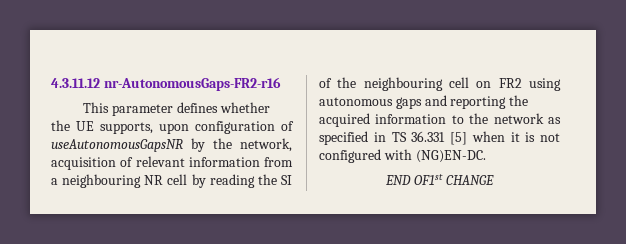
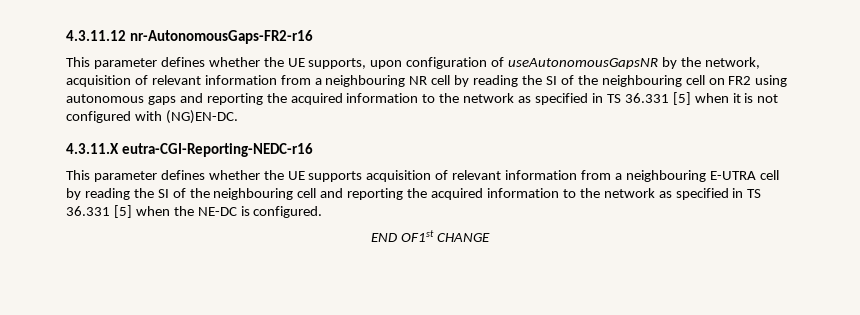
(486, 156) none -> [66,143,313,157] [66,170,779,182] [66,188,762,200] [66,205,323,218] // 4.3.11.X eutra-CGI-Reporting-NEDC-r16 // This parameter defines whether the UE supports acquisition of relevant information from a neighbouring E-UTRA cell by reading the SI of the neighbouring cell and reporting the acquired information to the network as specified in TS 36.331 [5] when the NE-DC is configured.

